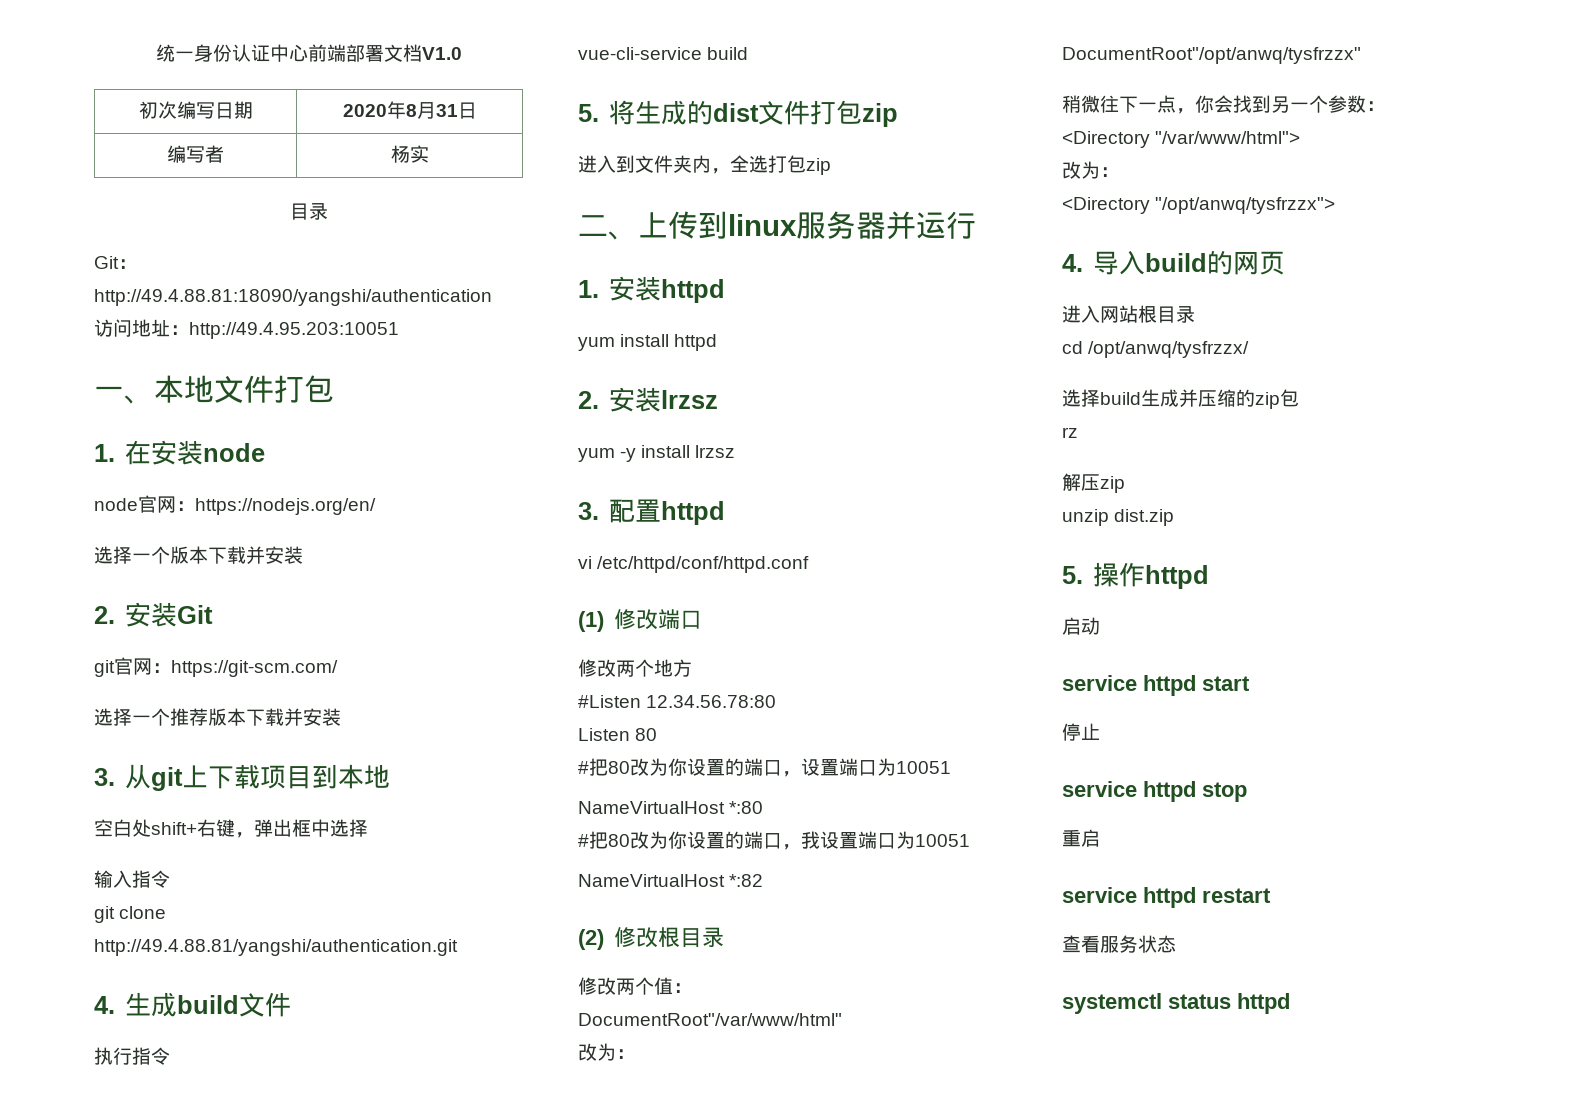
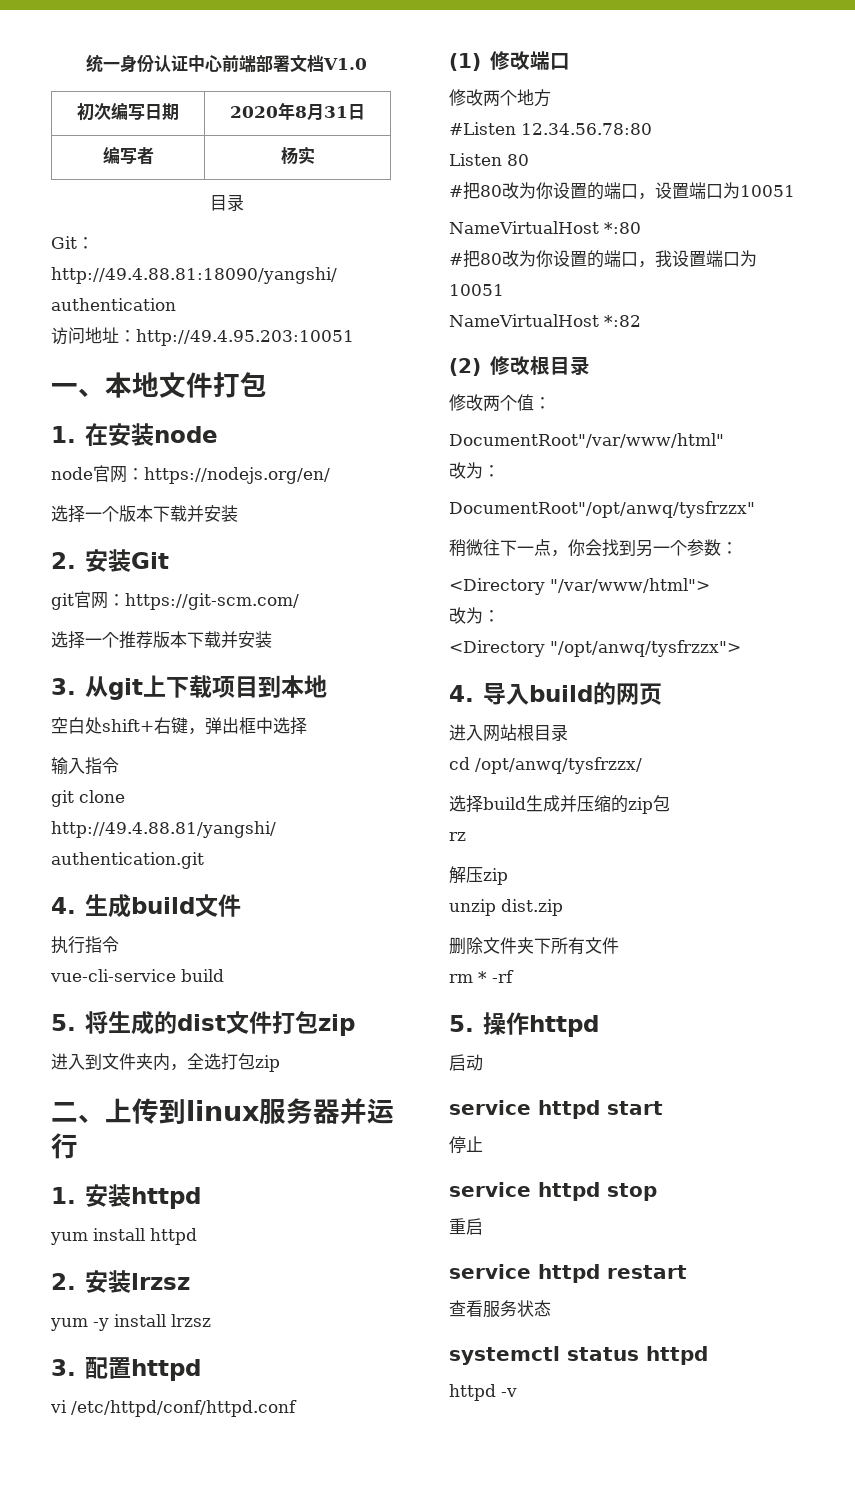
(1175, 517) none -> [449,937,619,955] [449,970,514,983] // 删除文件夹下所有文件 // rm * -rf
(1290, 1003) none -> [449,1384,517,1401] // httpd -v

